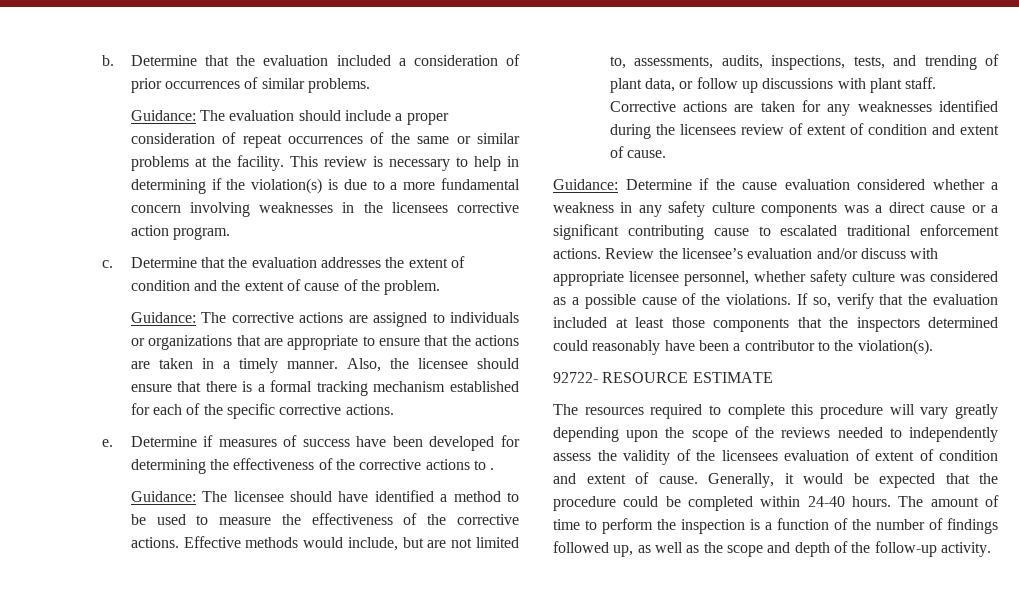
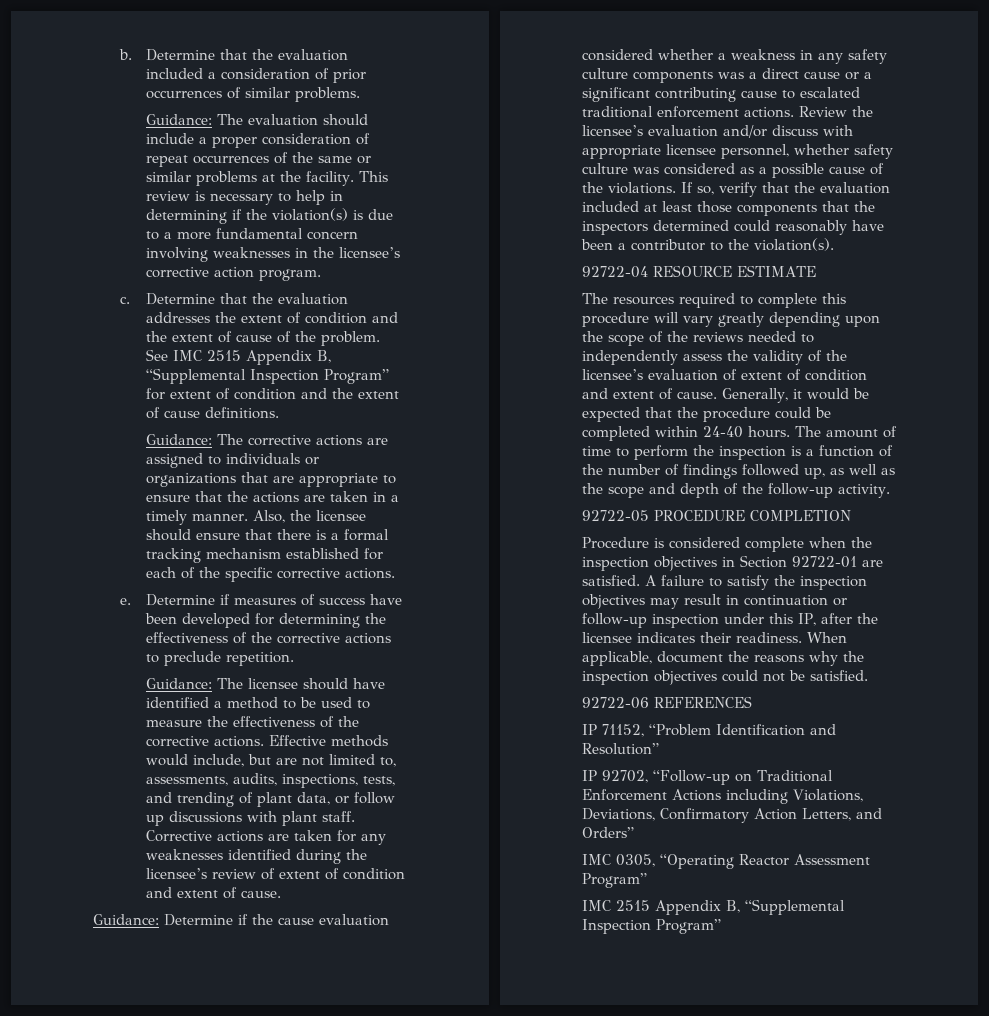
[391,202,448,213] licensees -> [339,247,401,258] licensee’s
(441, 287) none -> [146,349,332,365] [146,368,390,384] [146,388,400,400] [146,407,280,419] See IMC 2515 Appendix B, “Supplemental Inspection Program” for extent of condition and the extent of cause definitions.
[490,468,495,470] . -> [164,651,295,666] preclude repetition.
[679,124,736,135] licensees -> [146,868,208,879] licensee’s
[553,372,598,383] 92722- -> [582,266,648,278] 92722-04
[721,450,778,461] licensees -> [582,369,643,380] licensee’s
(991, 549) none -> [582,510,851,522] [582,537,872,552] [582,555,883,571] [582,575,867,590] [582,594,847,609] [582,613,878,628] [582,632,847,643] [582,651,864,666] [582,670,868,685] [582,696,752,709] [582,724,836,737] [582,743,659,755] [582,770,833,785] [582,789,863,804] [582,808,882,823] [582,827,634,838] [582,854,870,869] [582,873,647,888] [582,899,845,915] [582,919,721,934] // 92722-05 PROCEDURE COMPLETION // Procedure is considered complete when the inspection objectives in Section 92722-01 are satisfied. A failure to satisfy the inspection objectives may result in continuation or follow-up inspection under this IP, after the licensee indicates their readiness. When applicable, document the reasons why the inspection objectives could not be satisfied. // 92722-06 REFERENCES // IP 71152, “Problem Identification and Resolution” // IP 92702, “Follow-up on Traditional Enforcement Actions including Violations, Deviations, Confirmatory Action Letters, and Orders” // IMC 0305, “Operating Reactor Assessment Program” // IMC 2515 Appendix B, “Supplemental Inspection Program”

